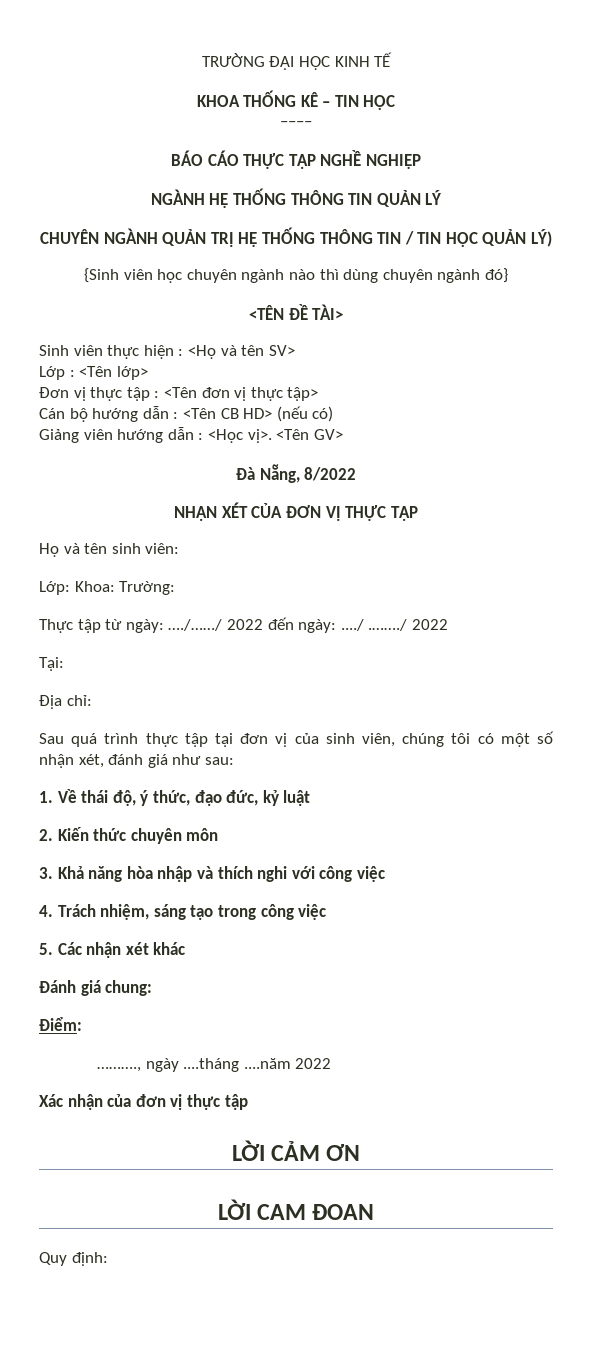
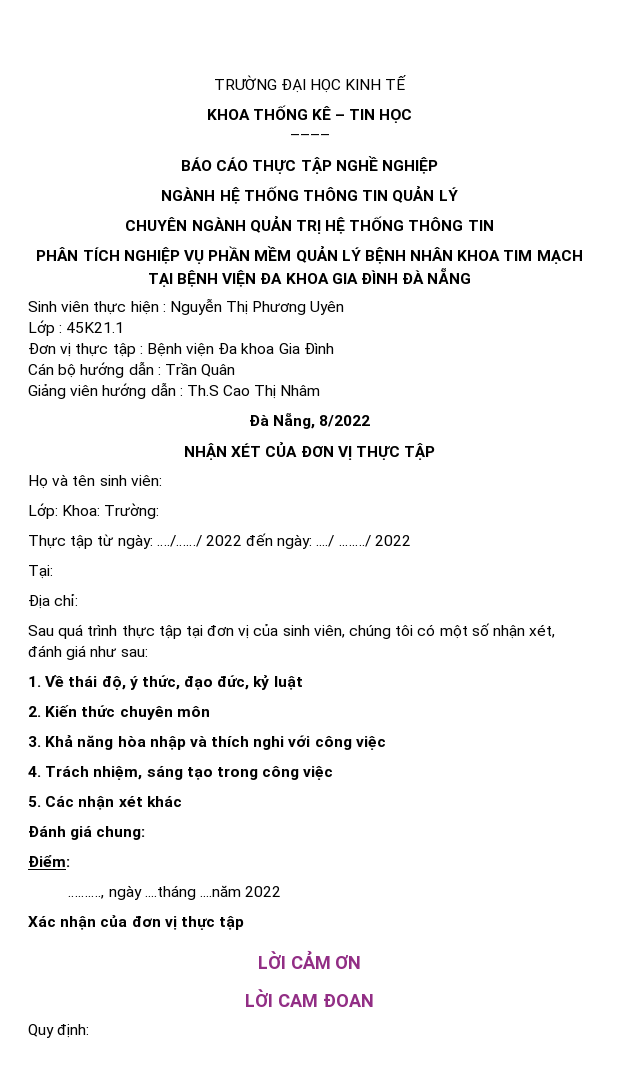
[404,229,553,247] [84,268,508,283] [248,304,344,320] / TIN HỌC QUẢN LÝ) // {Sinh viên học chuyên ngành nào thì dùng chuyên ngành đó} // <TÊN ĐỀ TÀI> -> [36,246,583,264] [147,267,472,287] // PHÂN TÍCH NGHIỆP VỤ PHẦN MỀM QUẢN LÝ BỆNH NHÂN KHOA TIM MẠCH TẠI BỆNH VIỆN ĐA KHOA GIA ĐÌNH ĐÀ NẴNG
[187,345,295,359] <Họ và tên SV> -> [169,298,345,315] Nguyễn Thị Phương Uyên
[79,366,148,380] <Tên lớp> -> [66,322,125,333] 45K21.1
[163,387,319,401] <Tên đơn vị thực tập> -> [146,343,334,357] Bệnh viện Đa khoa Gia Đình
[182,406,334,422] <Tên CB HD> (nếu có) -> [164,363,236,377] Trần Quân
[207,429,343,443] <Học vị>. <Tên GV> -> [186,385,321,399] Th.S Cao Thị Nhâm

